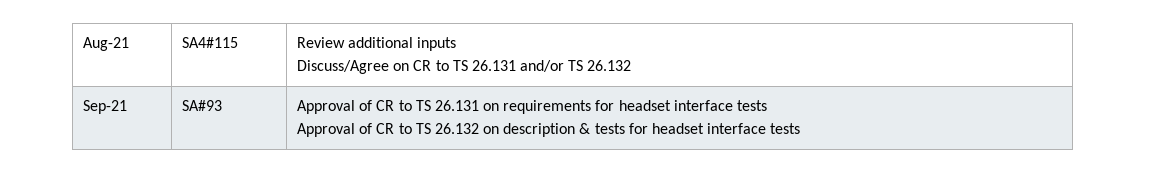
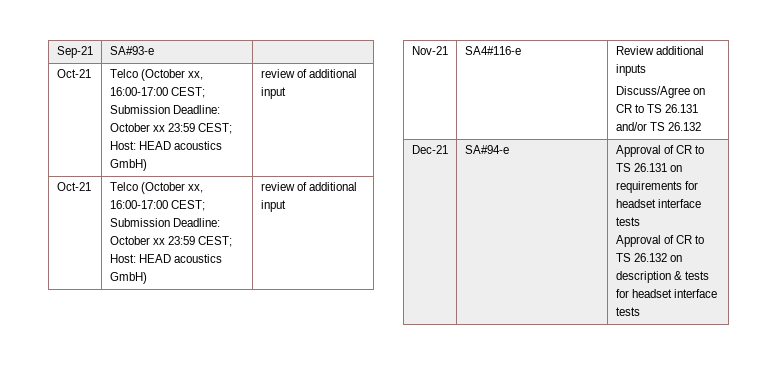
[82,37,129,51] [181,37,238,48] Aug-21 | SA4#115 -> [56,46,93,58] [109,46,154,55] [56,69,91,78] [109,69,203,81] [109,87,205,98] [109,105,220,114] [109,123,232,134] [109,141,222,150] [109,159,147,171] [260,69,357,78] [260,87,286,99] [56,182,91,191] [109,182,203,194] [109,200,205,211] [109,218,220,227] [109,236,232,247] [109,254,222,263] [109,272,147,284] [260,182,357,191] [260,200,286,212] [411,46,448,55] [464,46,521,55] Sep-21 | SA#93-e | // Oct-21 | Telco (October xx, 16:00-17:00 CEST; Submission Deadline: October xx 23:59 CEST; Host: HEAD acoustics GmbH) | review of additional input // Oct-21 | Telco (October xx, 16:00-17:00 CEST; Submission Deadline: October xx 23:59 CEST; Host: HEAD acoustics GmbH) | review of additional input // Nov-21 | SA4#116-e
[82,100,127,114] [181,100,222,111] Sep-21 | SA#93 -> [411,145,448,154] [464,145,509,154] Dec-21 | SA#94-e

